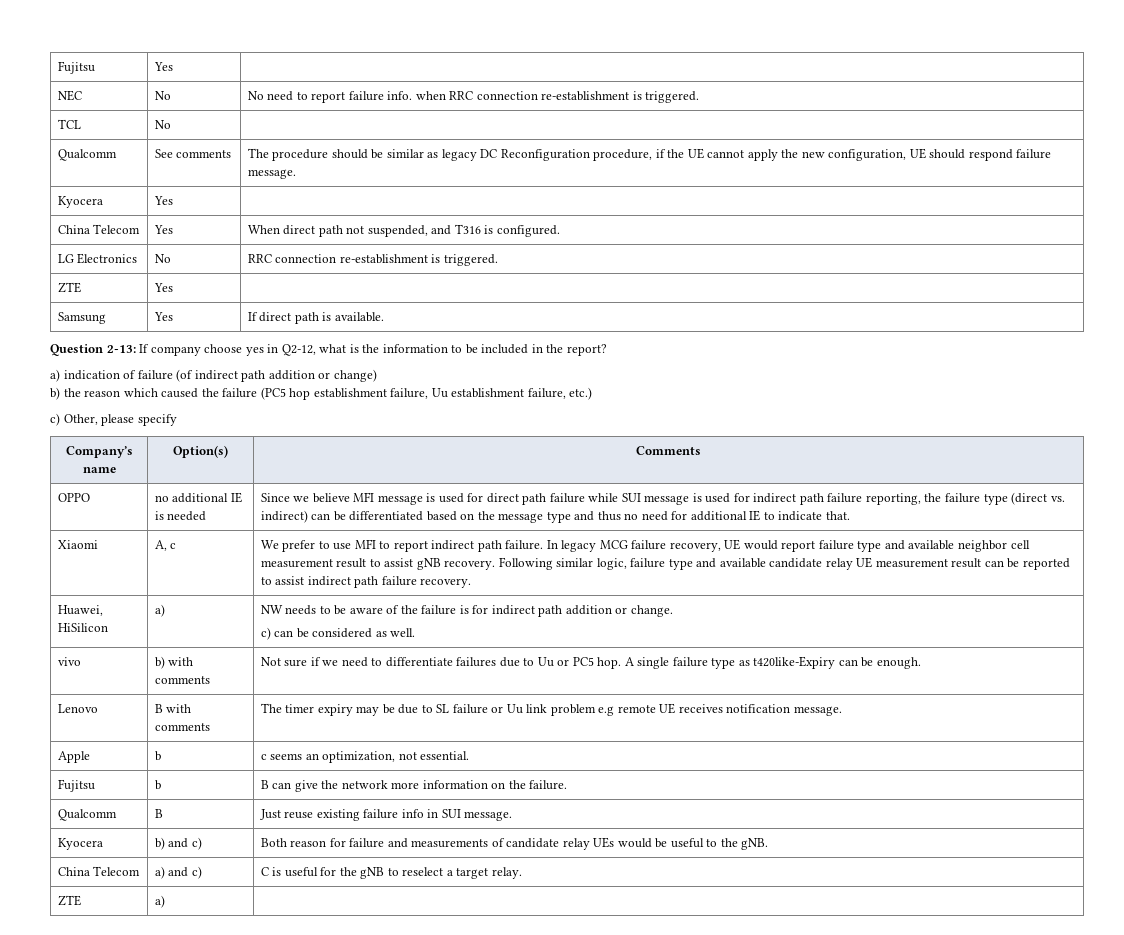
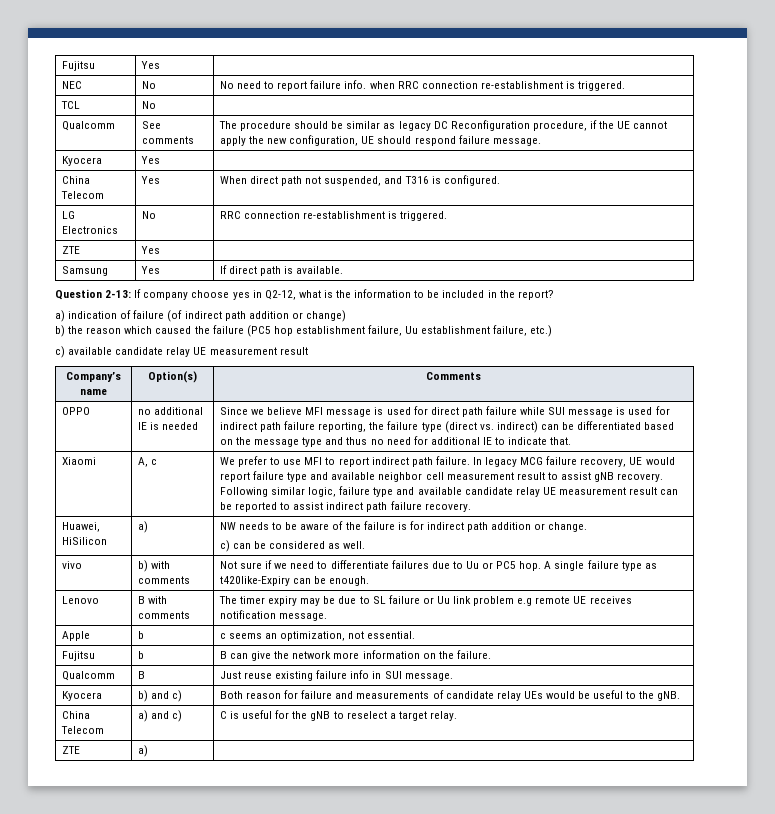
[63,414,177,426] Other, please specify -> [68,347,308,357] available candidate relay UE measurement result

